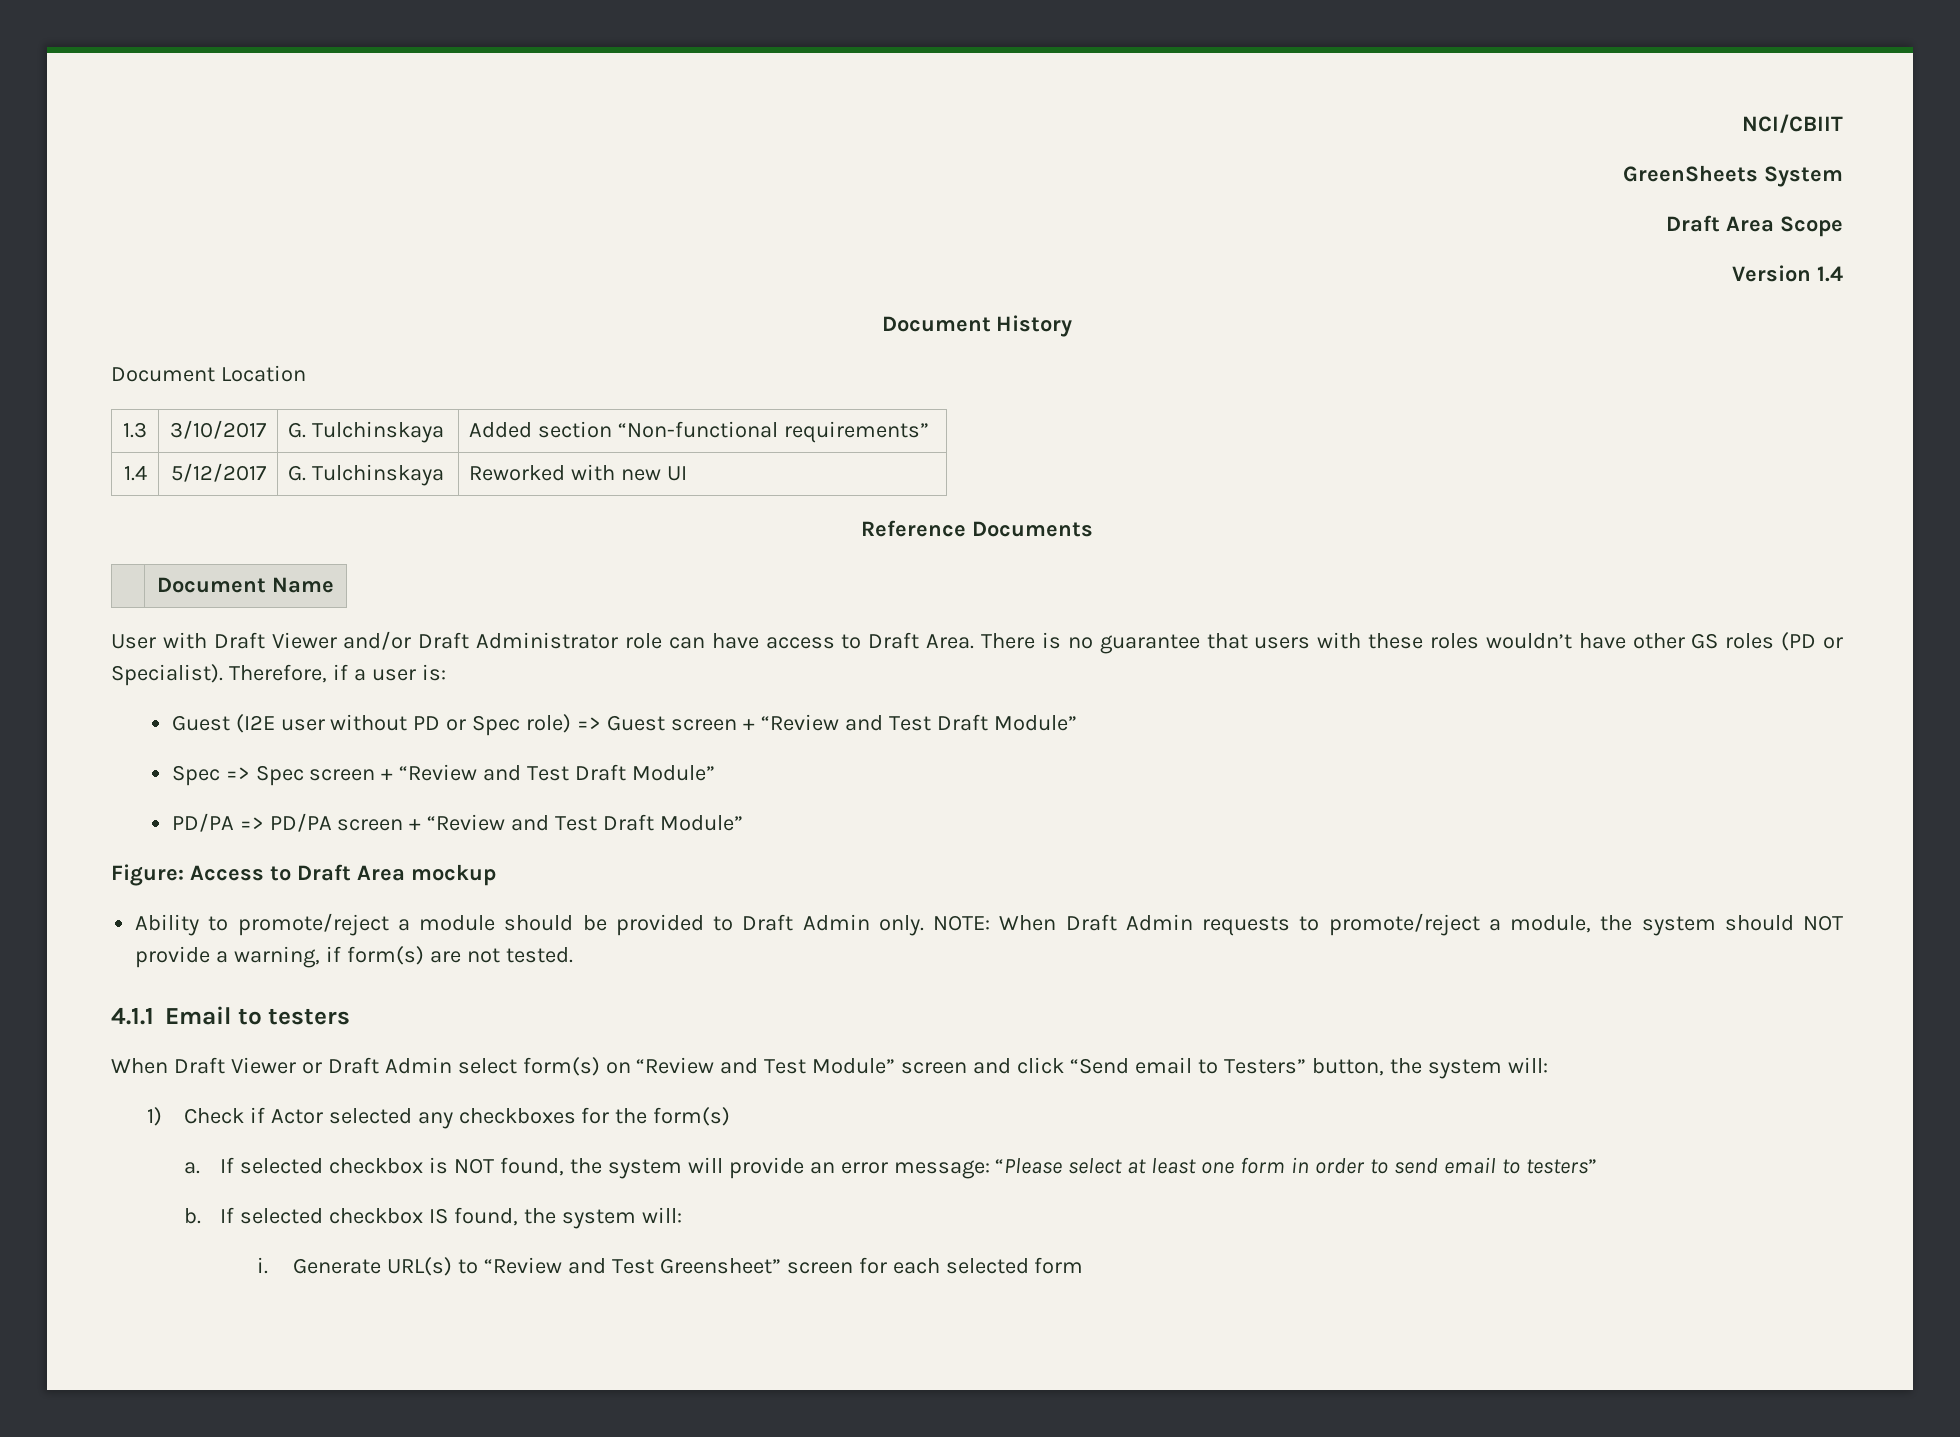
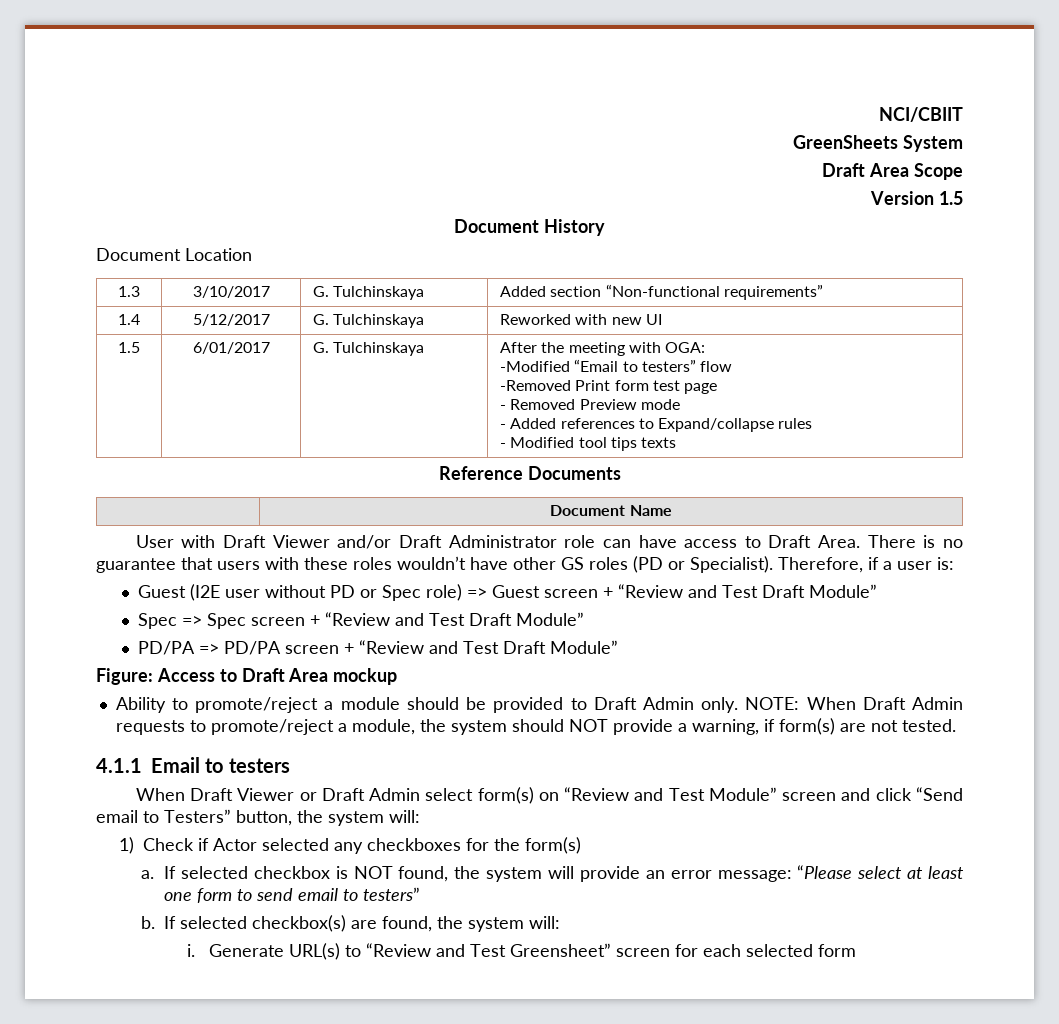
[1817,266,1843,282] 1.4 -> [939,191,963,205] 1.5
(687, 473) none -> [118,342,140,353] [192,342,270,354] [312,342,425,356] [499,342,706,356] [499,359,733,372] [499,380,718,394] [499,399,680,410] [499,418,813,432] [499,437,677,451] // 1.5 | 6/01/2017 | G. Tulchinskaya | After the meeting with OGA: // -Modified “Email to testers” flow // -Removed Print form test page // - Removed Preview mode // - Added references to Expand/collapse rules // - Modified tool tips texts
[1291,1157,1366,1174] in order -> (233, 895) none
[329,1208,449,1224] checkbox IS -> [252,915,378,932] checkbox(s) are

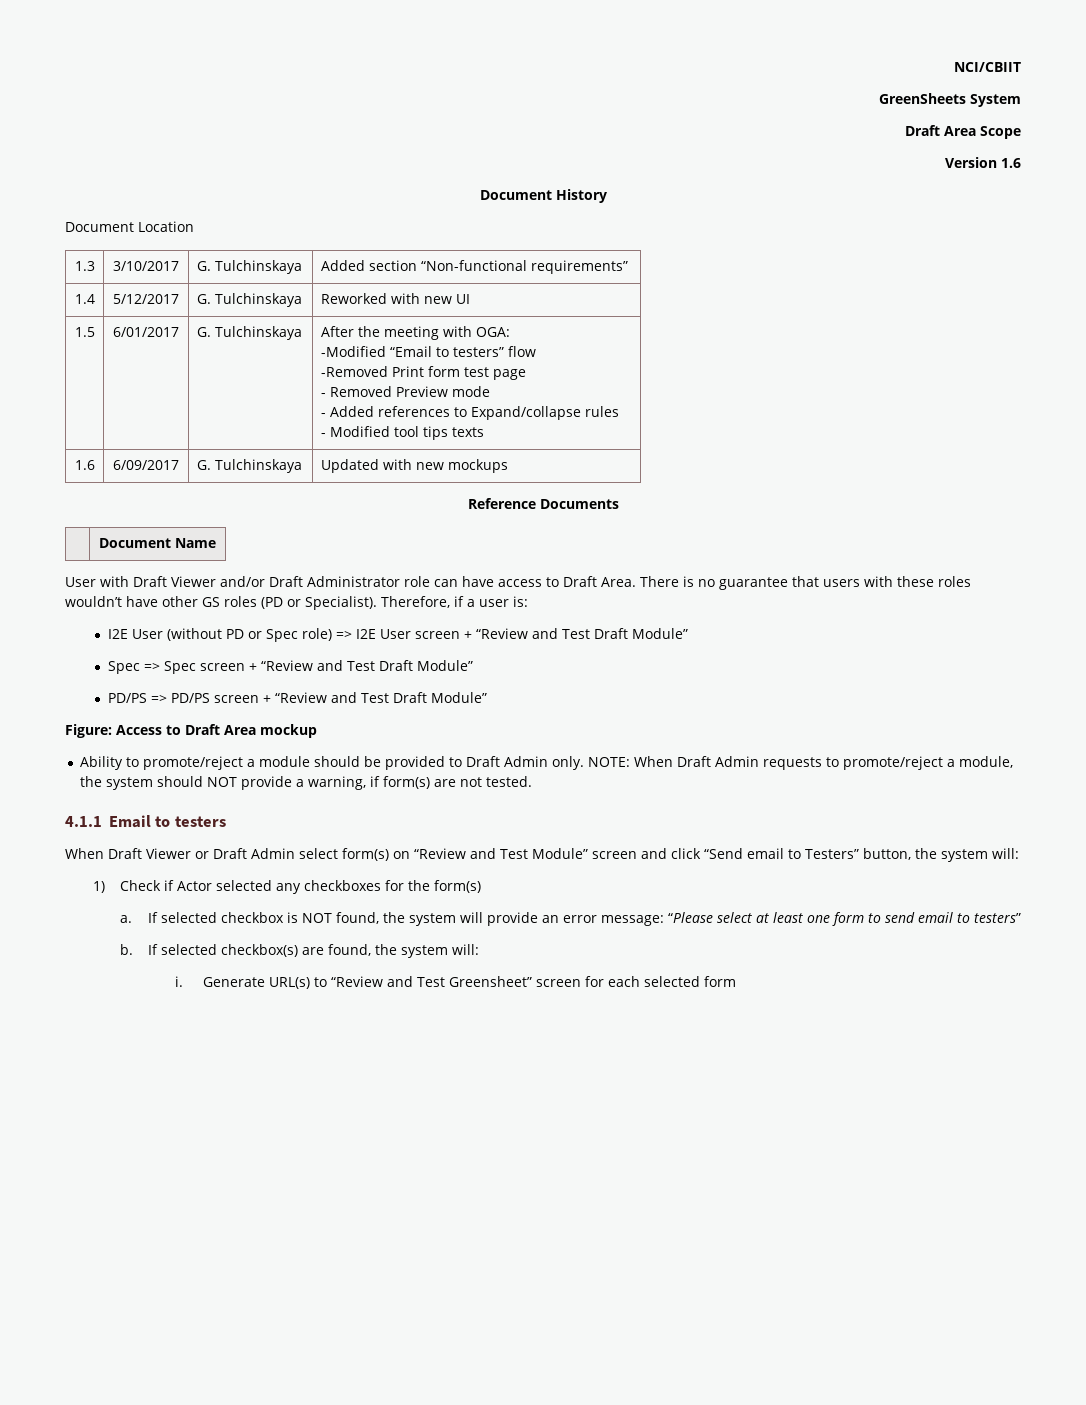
[939,191,963,205] 1.5 -> [1001,158,1021,168] 1.6
(677, 442) none -> [74,460,95,470] [113,460,179,470] [196,459,302,473] [320,459,508,473] // 1.6 | 6/09/2017 | G. Tulchinskaya | Updated with new mockups
[138,584,327,601] Guest (I2E user without -> [107,628,222,641] I2E User (without
[492,585,541,598] Guest -> [355,629,411,639] I2E User
[138,641,282,655] PD/PA => PD/PA -> [107,693,210,703] PD/PS => PD/PS

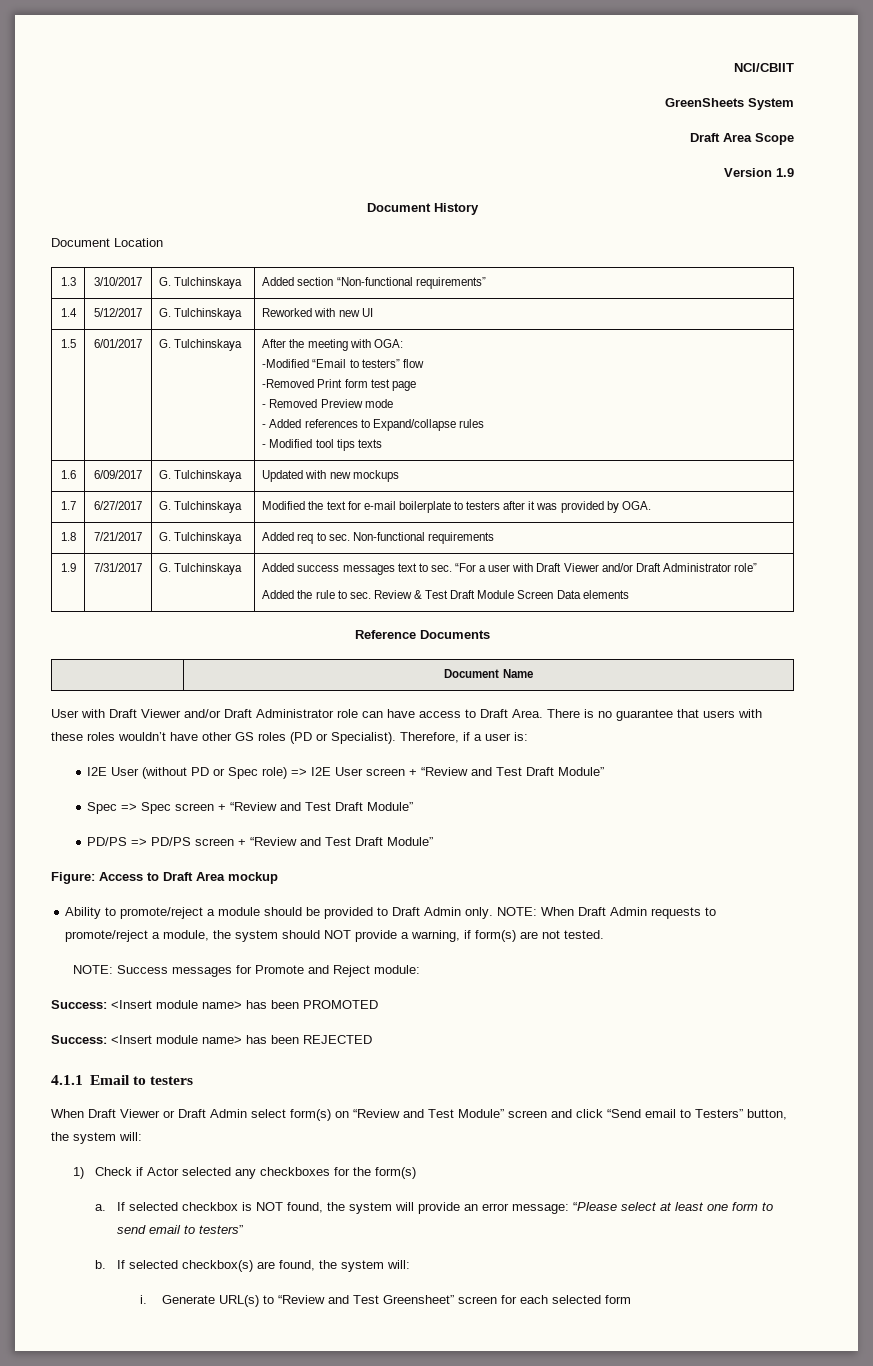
[1001,158,1021,168] 1.6 -> [776,168,794,177] 1.9
(508, 466) none -> [60,501,76,510] [94,501,142,510] [159,501,243,513] [262,501,651,513] [60,532,76,541] [94,532,142,541] [159,532,243,544] [262,532,494,544] [60,563,76,572] [94,563,142,572] [159,563,243,575] [262,563,757,575] [262,590,629,599] // 1.7 | 6/27/2017 | G. Tulchinskaya | Modified the text for e-mail boilerplate to testers after it was provided by OGA. // 1.8 | 7/21/2017 | G. Tulchinskaya | Added req to sec. Non-functional requirements // 1.9 | 7/31/2017 | G. Tulchinskaya | Added success messages text to sec. “For a user with Draft Viewer and/or Draft Administrator role” // Added the rule to sec. Review & Test Draft Module Screen Data elements
(533, 781) none -> [73,965,421,977] [51,1000,378,1009] [51,1035,372,1044] // NOTE: Success messages for Promote and Reject module: // Success: <Insert module name> has been PROMOTED // Success: <Insert module name> has been REJECTED

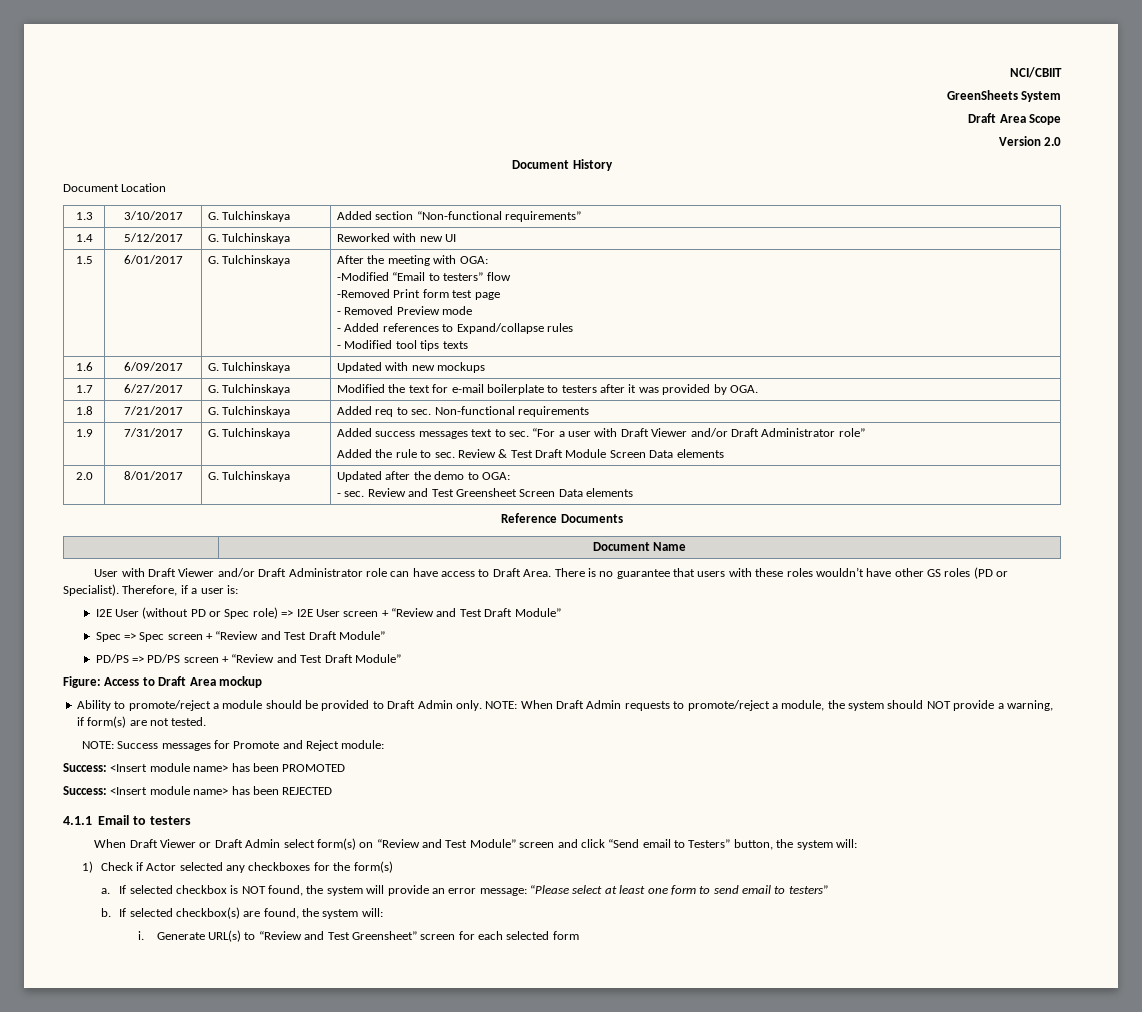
[776,168,794,177] 1.9 -> [1044,137,1061,146] 2.0
(629, 594) none -> [75,472,93,480] [123,471,183,480] [208,471,291,482] [337,471,510,482] [337,488,634,497] // 2.0 | 8/01/2017 | G. Tulchinskaya | Updated after the demo to OGA: // - sec. Review and Test Greensheet Screen Data elements

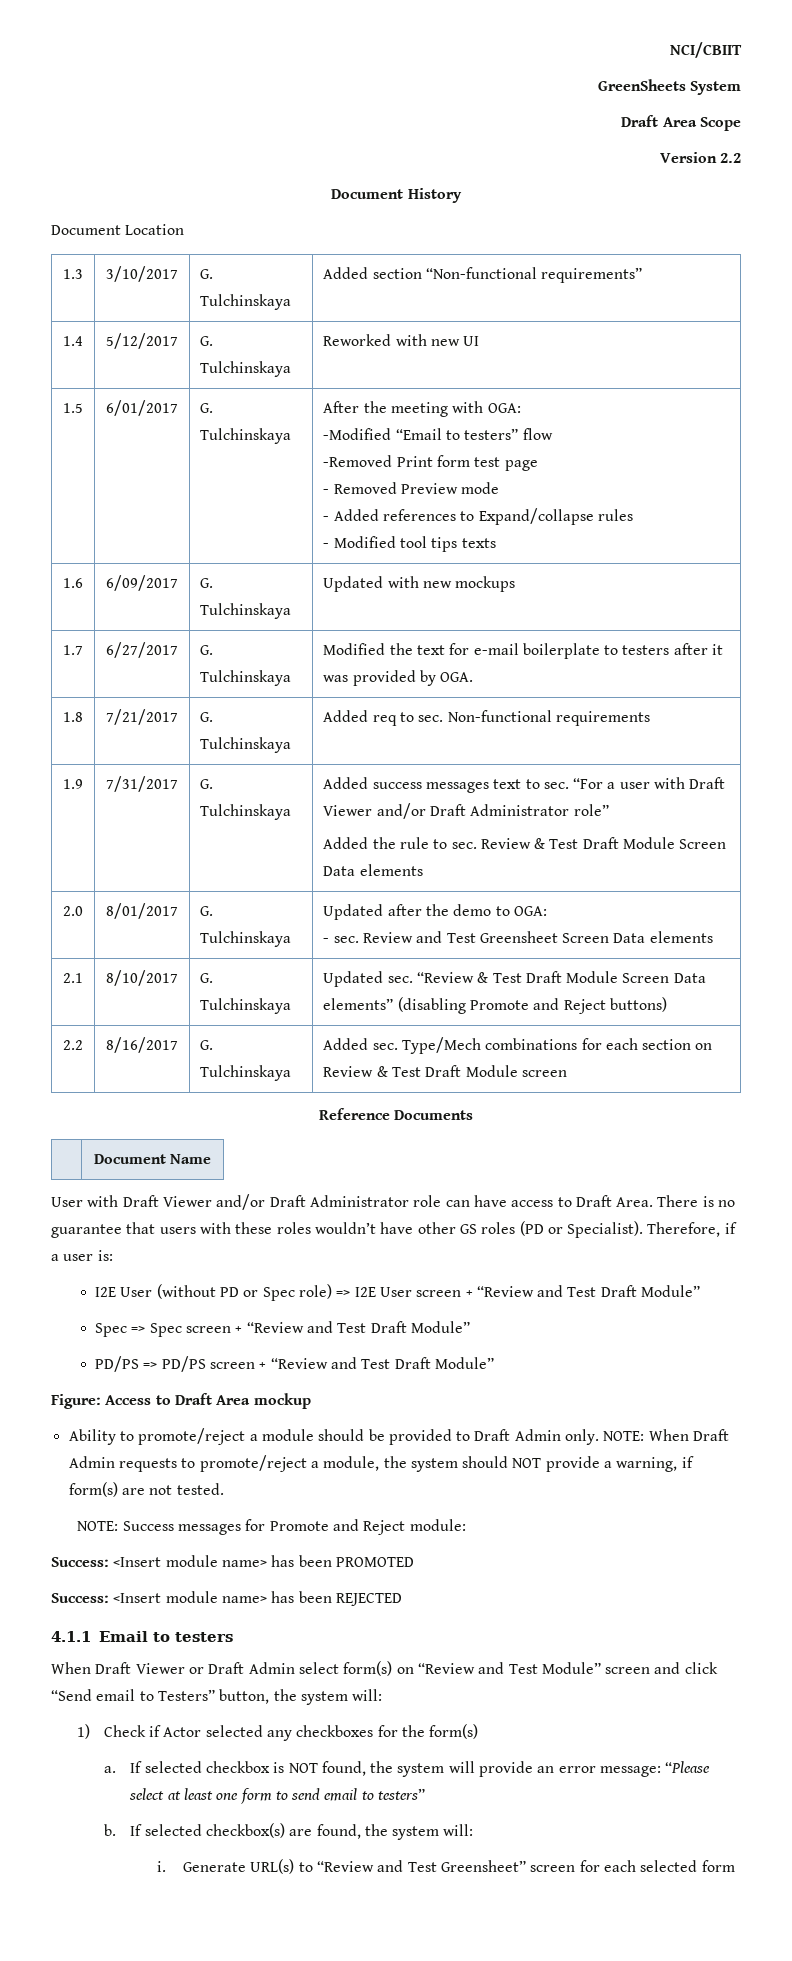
[1044,137,1061,146] 2.0 -> [720,153,742,163] 2.2
(634, 492) none -> [63,973,83,983] [106,970,178,986] [200,973,214,983] [200,998,292,1014] [323,971,706,987] [323,997,667,1014] [63,1040,83,1050] [106,1037,178,1053] [200,1040,214,1050] [200,1065,292,1081] [323,1037,713,1054] [323,1065,567,1077] // 2.1 | 8/10/2017 | G. Tulchinskaya | Updated sec. “Review & Test Draft Module Screen Data elements” (disabling Promote and Reject buttons) // 2.2 | 8/16/2017 | G. Tulchinskaya | Added sec. Type/Mech combinations for each section on Review & Test Draft Module screen

